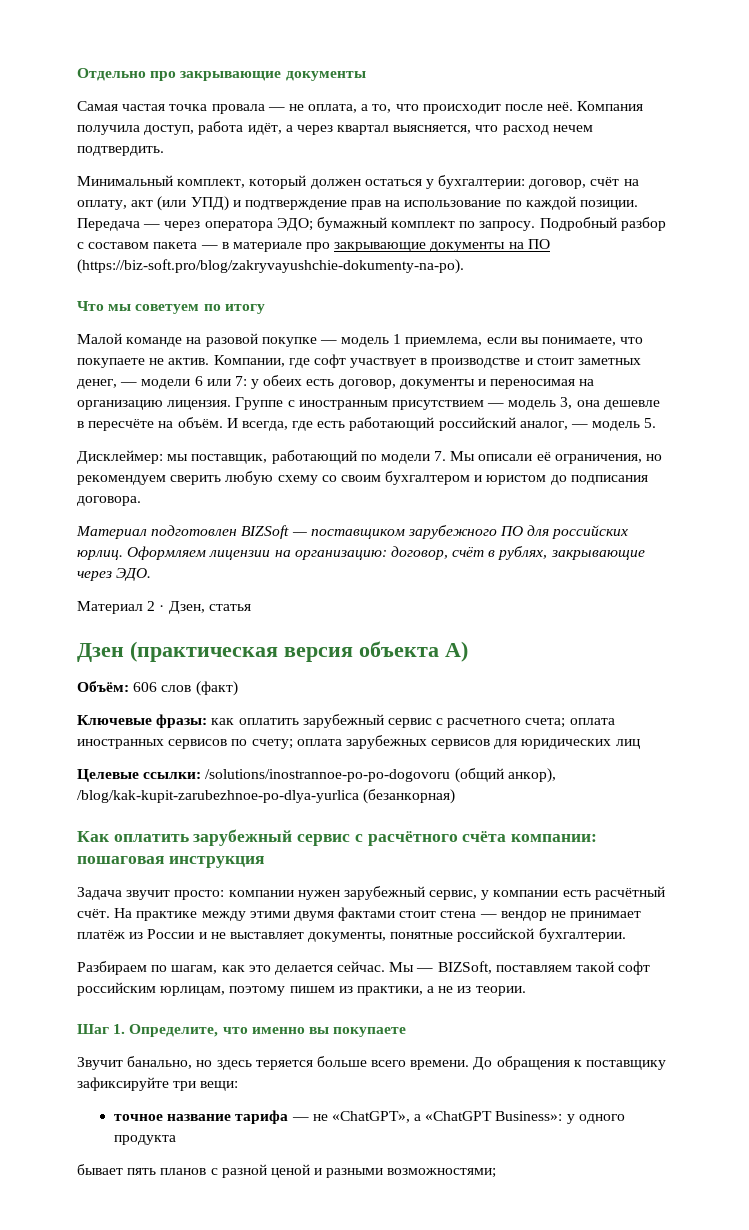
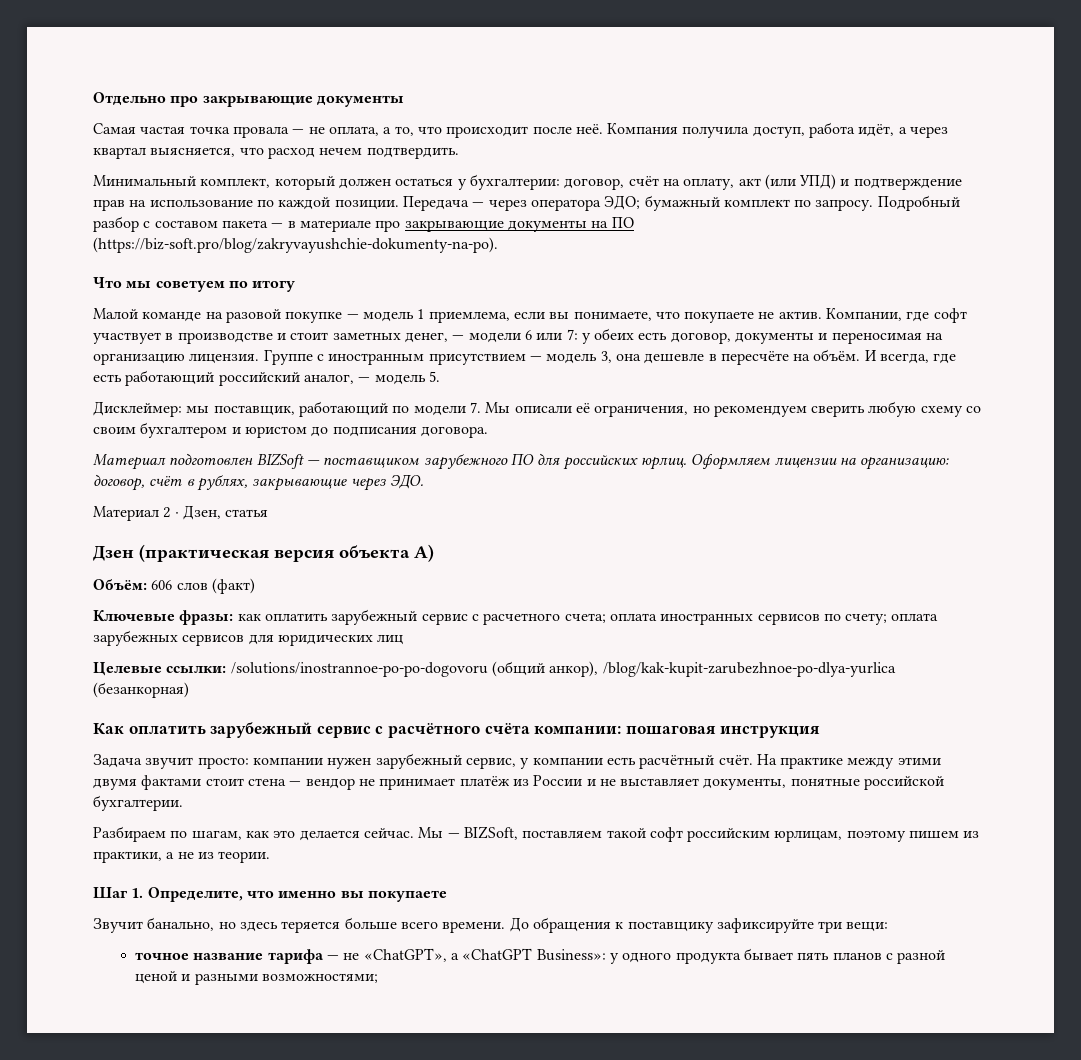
(176, 1140) // -> (741, 958) none

